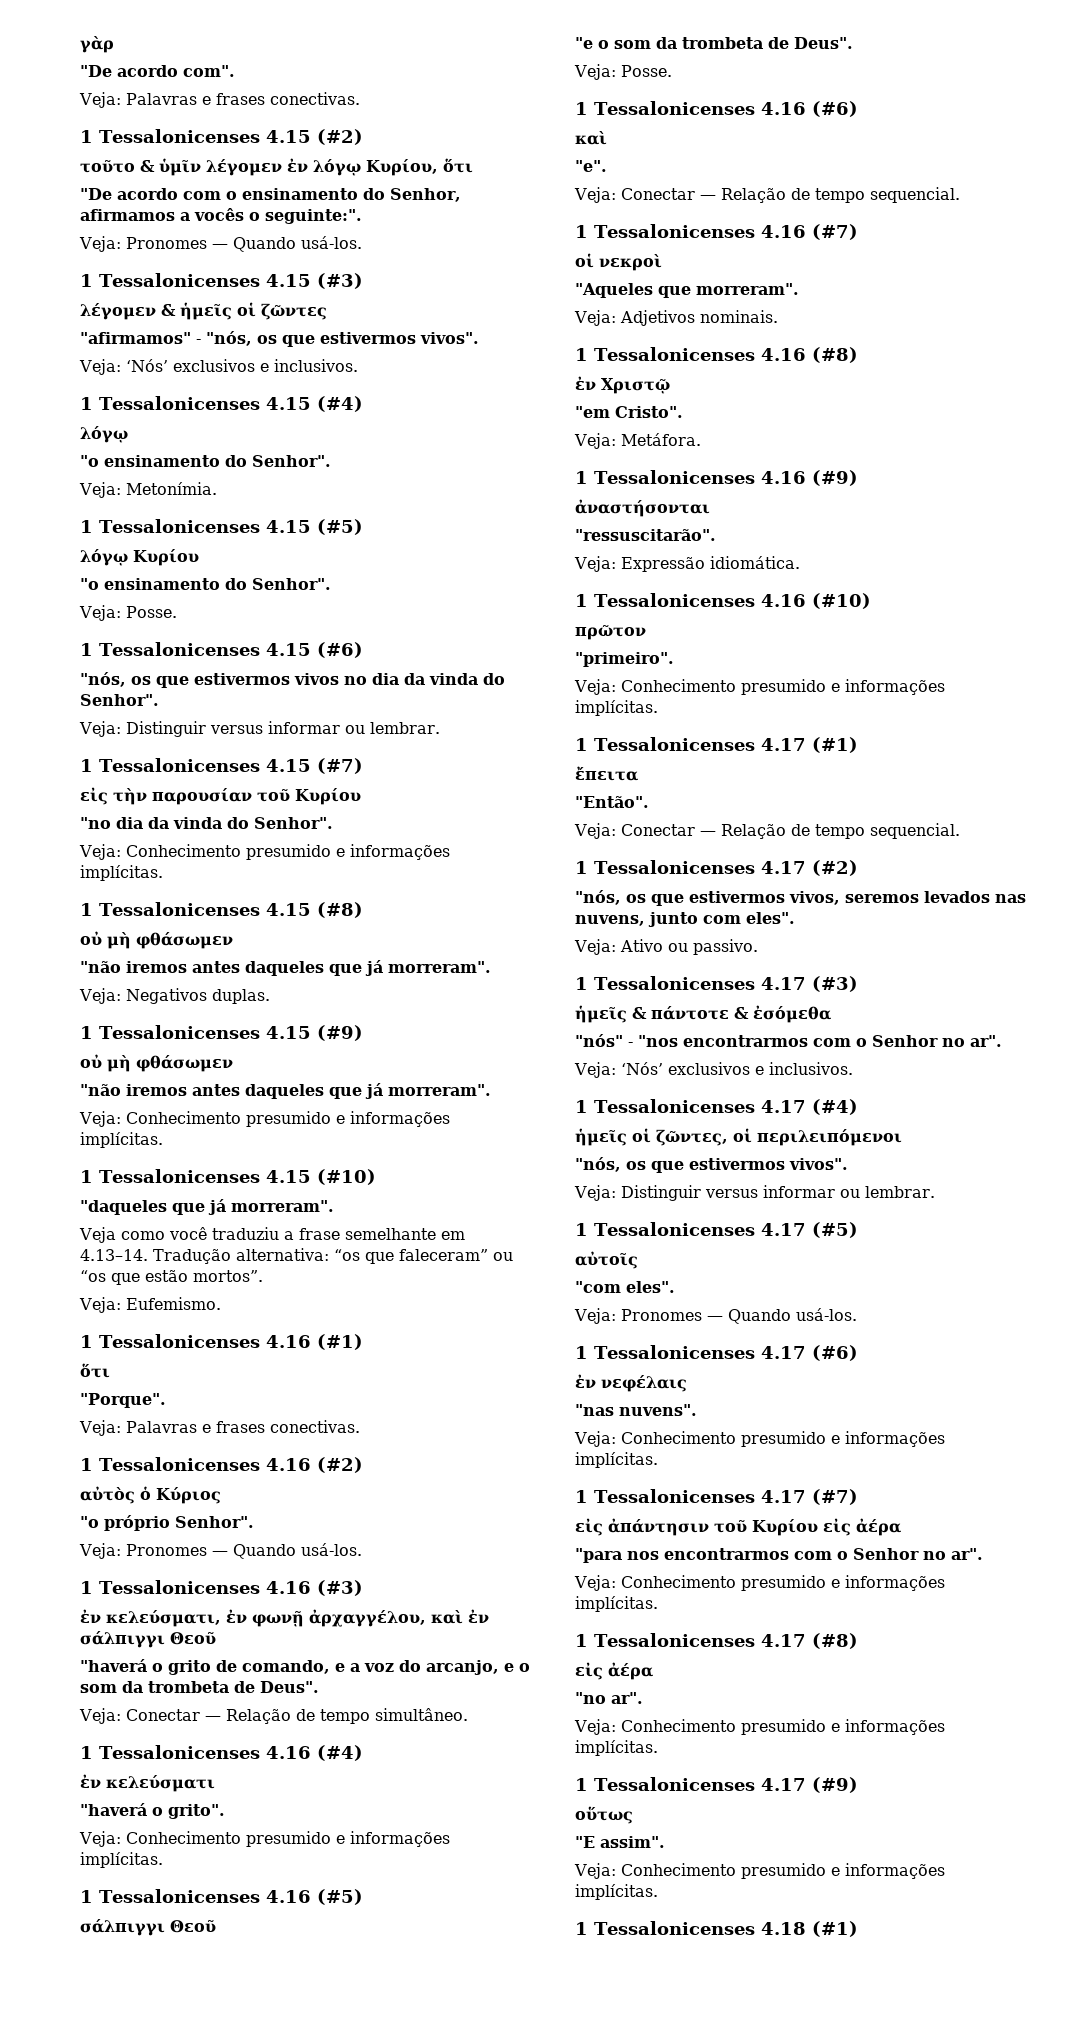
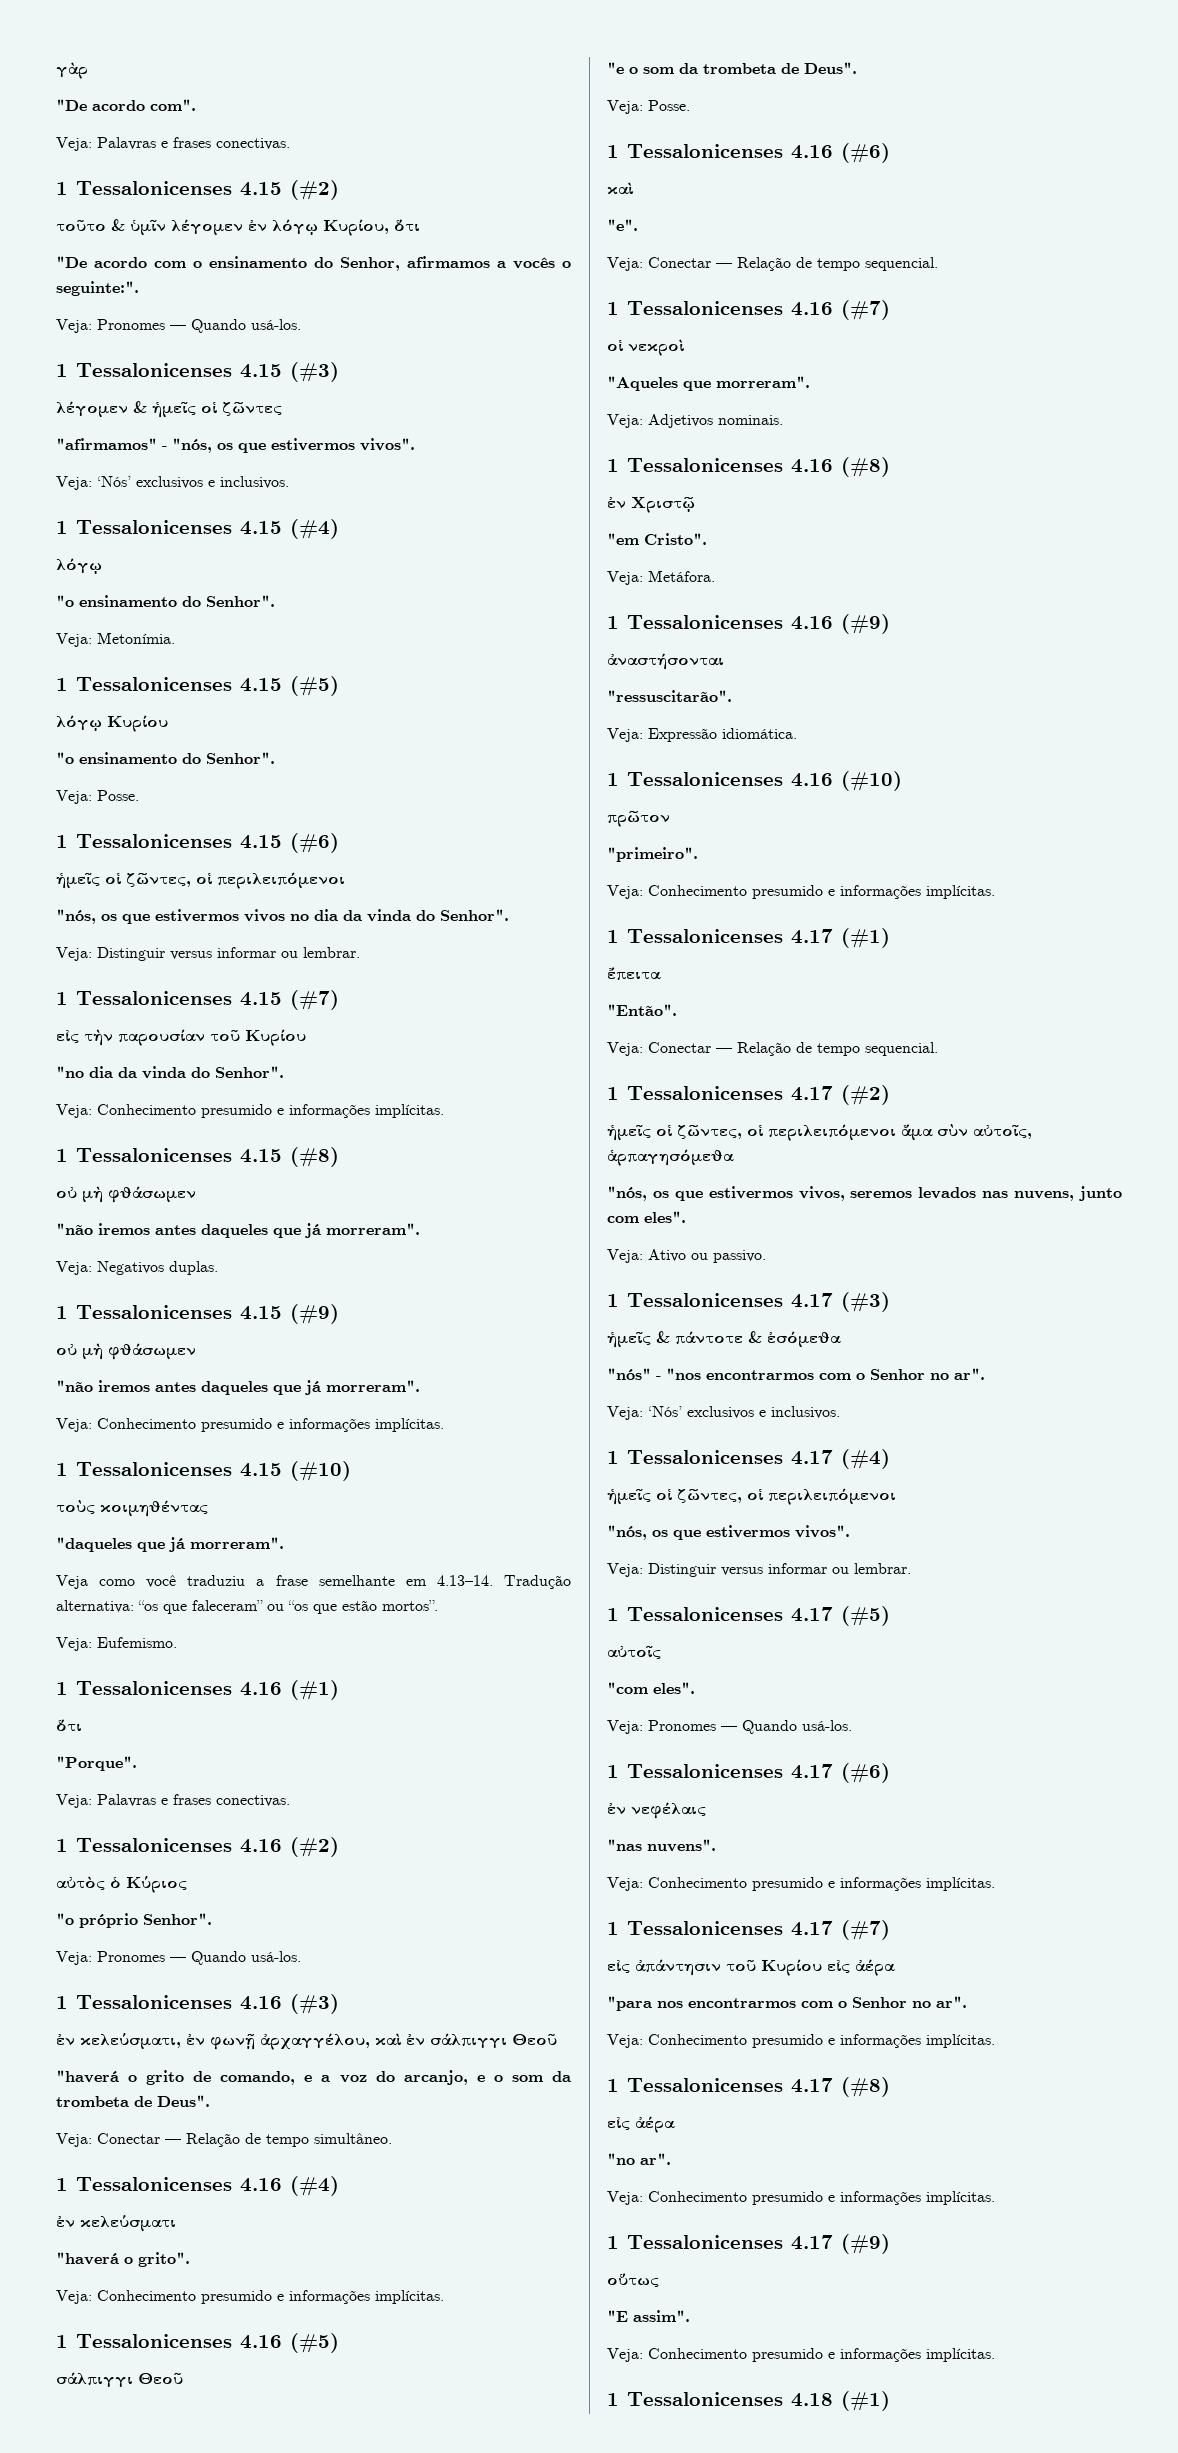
(363, 650) none -> [56,872,345,889] // ἡμεῖς οἱ ζῶντες, οἱ περιλειπόμενοι
(376, 1177) none -> [56,1500,208,1517] // τοὺς κοιμηθέντας
(858, 868) none -> [607,1124,1032,1141] [607,1149,734,1166] // ἡμεῖς οἱ ζῶντες, οἱ περιλειπόμενοι ἅμα σὺν αὐτοῖς, ἁρπαγησόμεθα

